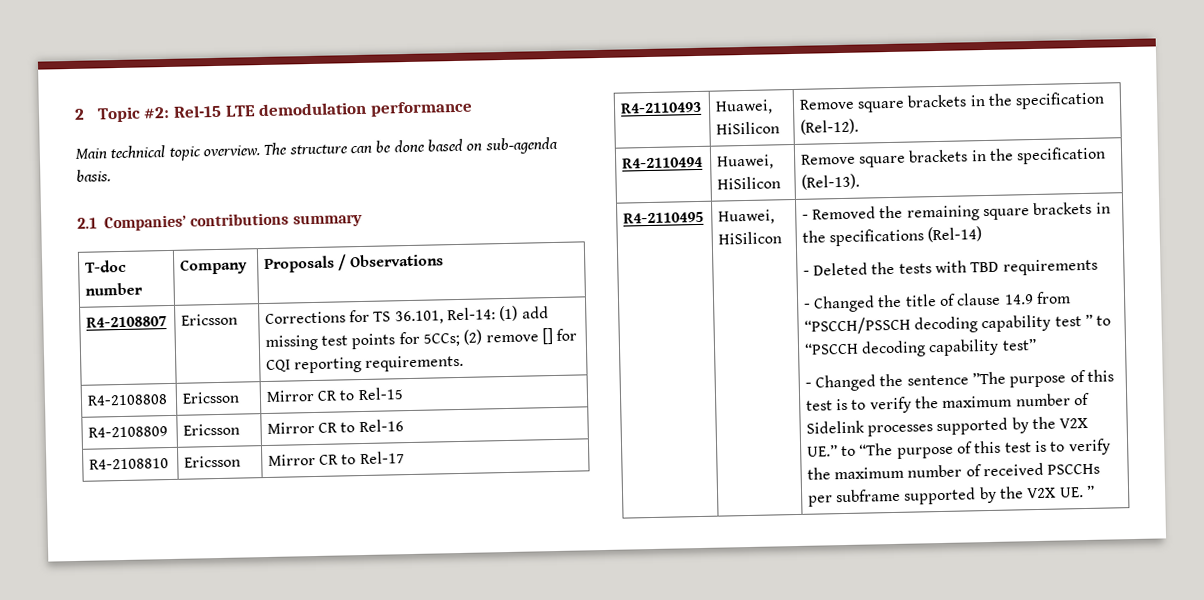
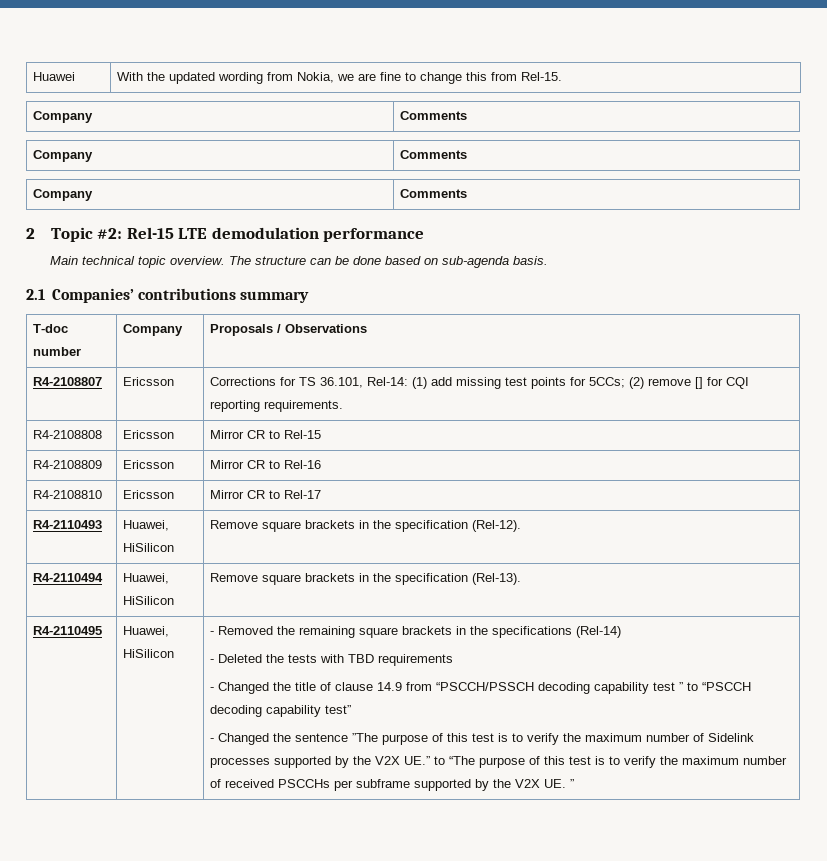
(74, 114) none -> [33,72,76,81] [117,72,563,84] [33,111,94,123] [400,111,468,120] [33,150,94,162] [400,150,468,159] [33,189,94,201] [400,189,468,198] Huawei | With the updated wording from Nokia, we are fine to change this from Rel-15. // Company | Comments // Company | Comments // Company | Comments //

